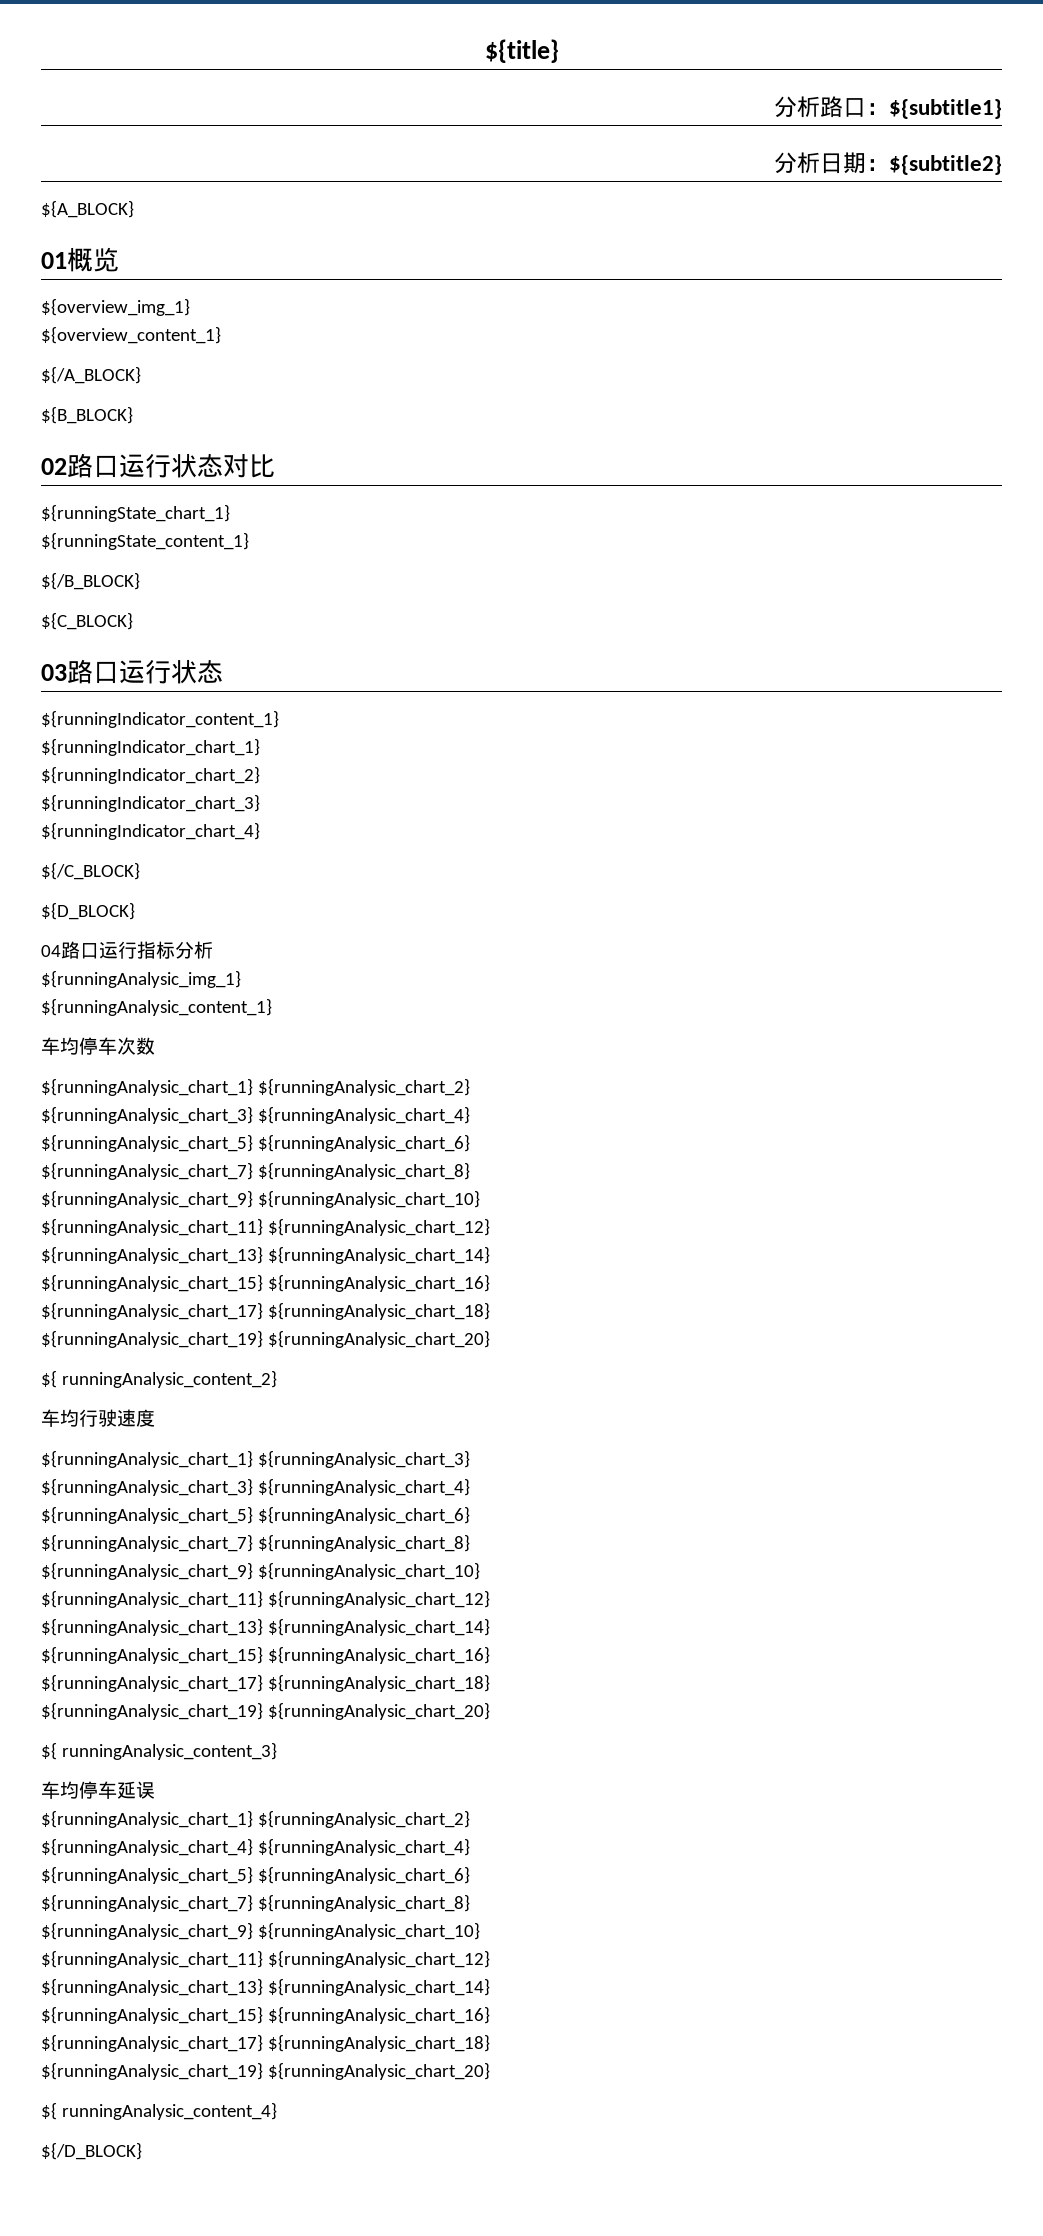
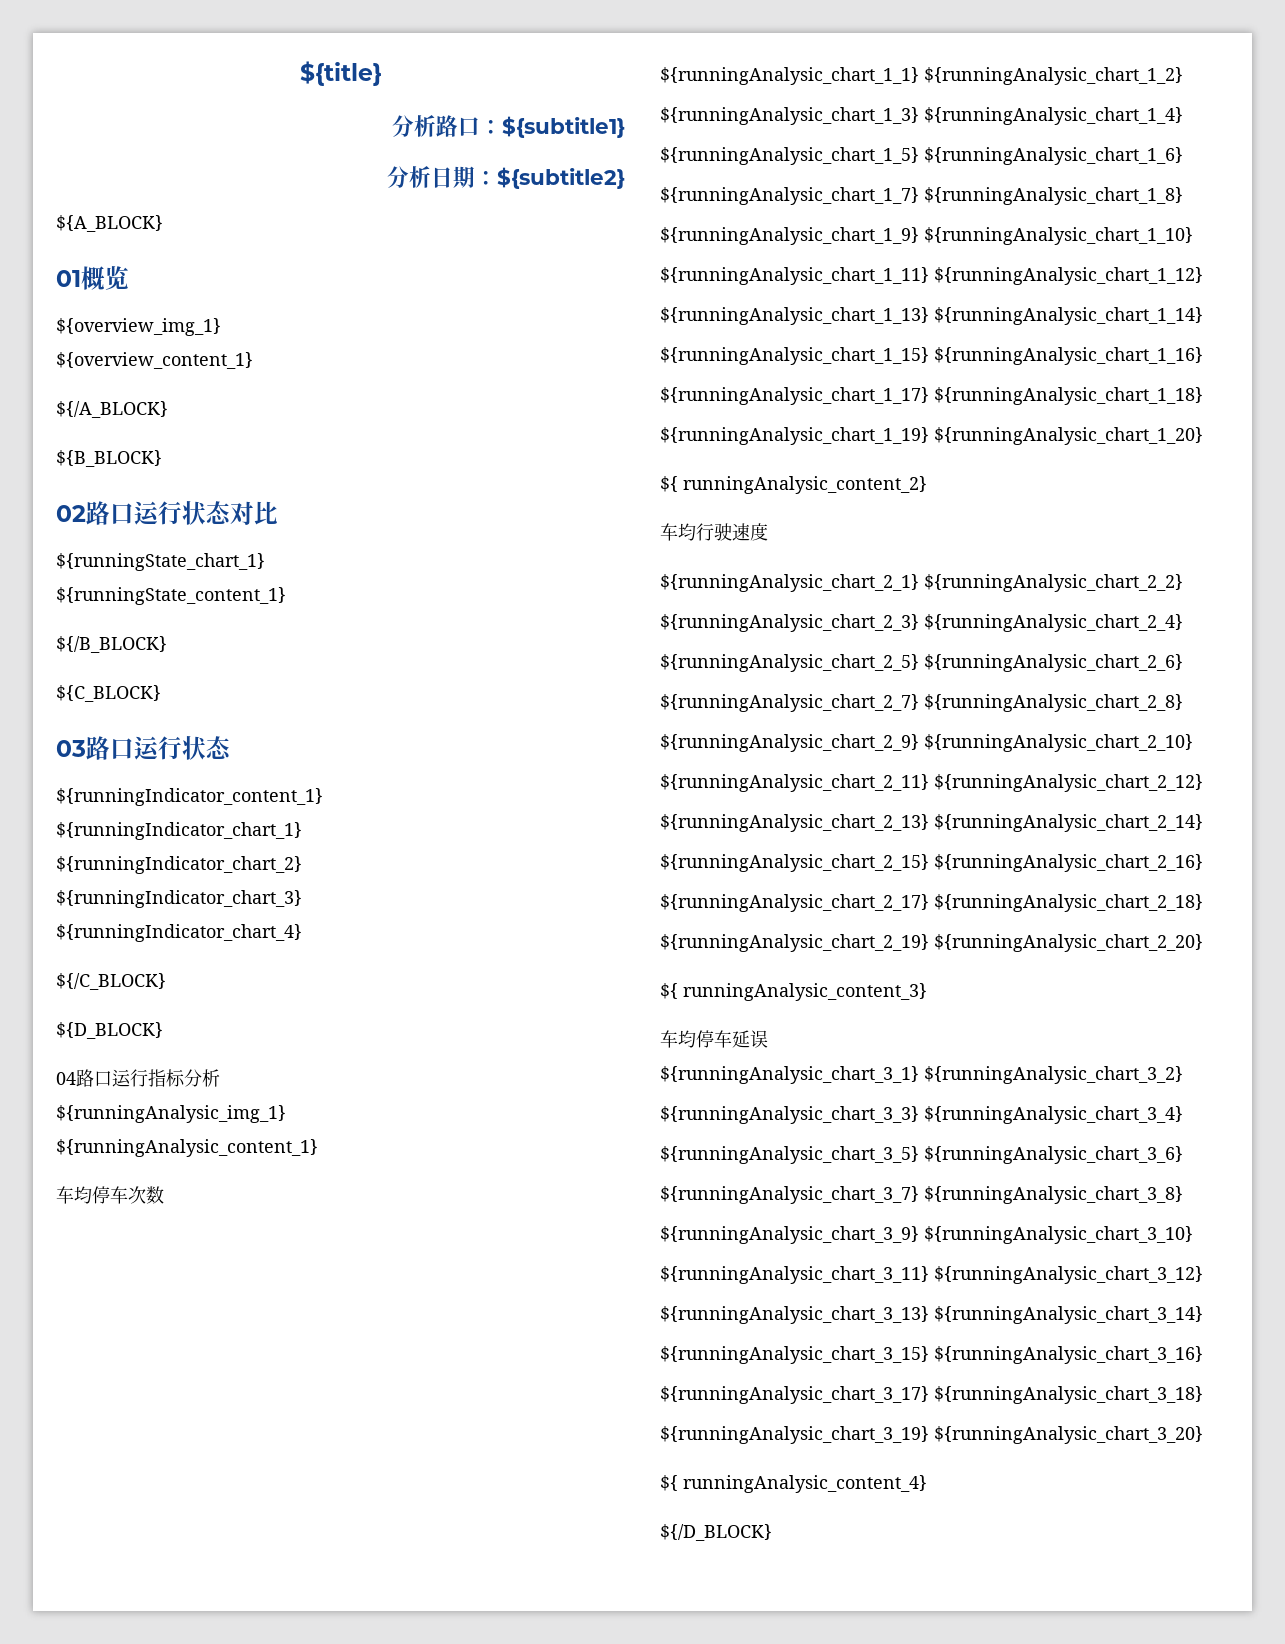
[41,1078,470,1096] [41,1106,470,1124] [41,1134,470,1152] [41,1162,470,1180] [41,1190,480,1208] [41,1218,490,1236] [41,1246,490,1264] [41,1274,490,1292] [41,1302,490,1320] [41,1330,490,1348] ${runningAnalysic_chart_1} ${runningAnalysic_chart_2} // ${runningAnalysic_chart_3} ${runningAnalysic_chart_4} // ${runningAnalysic_chart_5} ${runningAnalysic_chart_6} // ${runningAnalysic_chart_7} ${runningAnalysic_chart_8} // ${runningAnalysic_chart_9} ${runningAnalysic_chart_10} // ${runningAnalysic_chart_11} ${runningAnalysic_chart_12} // ${runningAnalysic_chart_13} ${runningAnalysic_chart_14} // ${runningAnalysic_chart_15} ${runningAnalysic_chart_16} // ${runningAnalysic_chart_17} ${runningAnalysic_chart_18} // ${runningAnalysic_chart_19} ${runningAnalysic_chart_20} -> [660,67,1183,85] [660,107,1183,125] [660,147,1183,165] [660,187,1183,205] [660,227,1193,245] [660,267,1203,285] [660,307,1203,325] [660,347,1203,365] [660,387,1203,405] [660,427,1203,445] ${runningAnalysic_chart_1_1} ${runningAnalysic_chart_1_2} // ${runningAnalysic_chart_1_3} ${runningAnalysic_chart_1_4} // ${runningAnalysic_chart_1_5} ${runningAnalysic_chart_1_6} // ${runningAnalysic_chart_1_7} ${runningAnalysic_chart_1_8} // ${runningAnalysic_chart_1_9} ${runningAnalysic_chart_1_10} // ${runningAnalysic_chart_1_11} ${runningAnalysic_chart_1_12} // ${runningAnalysic_chart_1_13} ${runningAnalysic_chart_1_14} // ${runningAnalysic_chart_1_15} ${runningAnalysic_chart_1_16} // ${runningAnalysic_chart_1_17} ${runningAnalysic_chart_1_18} // ${runningAnalysic_chart_1_19} ${runningAnalysic_chart_1_20}
[41,1450,470,1468] [41,1478,470,1496] [41,1506,470,1524] [41,1534,470,1552] [41,1562,480,1580] [41,1590,490,1608] [41,1618,490,1636] [41,1646,490,1664] [41,1674,490,1692] [41,1702,490,1720] ${runningAnalysic_chart_1} ${runningAnalysic_chart_3} // ${runningAnalysic_chart_3} ${runningAnalysic_chart_4} // ${runningAnalysic_chart_5} ${runningAnalysic_chart_6} // ${runningAnalysic_chart_7} ${runningAnalysic_chart_8} // ${runningAnalysic_chart_9} ${runningAnalysic_chart_10} // ${runningAnalysic_chart_11} ${runningAnalysic_chart_12} // ${runningAnalysic_chart_13} ${runningAnalysic_chart_14} // ${runningAnalysic_chart_15} ${runningAnalysic_chart_16} // ${runningAnalysic_chart_17} ${runningAnalysic_chart_18} // ${runningAnalysic_chart_19} ${runningAnalysic_chart_20} -> [660,574,1183,592] [660,614,1183,632] [660,654,1183,672] [660,694,1183,712] [660,734,1193,752] [660,774,1203,792] [660,814,1203,832] [660,854,1203,872] [660,894,1203,912] [660,934,1203,952] ${runningAnalysic_chart_2_1} ${runningAnalysic_chart_2_2} // ${runningAnalysic_chart_2_3} ${runningAnalysic_chart_2_4} // ${runningAnalysic_chart_2_5} ${runningAnalysic_chart_2_6} // ${runningAnalysic_chart_2_7} ${runningAnalysic_chart_2_8} // ${runningAnalysic_chart_2_9} ${runningAnalysic_chart_2_10} // ${runningAnalysic_chart_2_11} ${runningAnalysic_chart_2_12} // ${runningAnalysic_chart_2_13} ${runningAnalysic_chart_2_14} // ${runningAnalysic_chart_2_15} ${runningAnalysic_chart_2_16} // ${runningAnalysic_chart_2_17} ${runningAnalysic_chart_2_18} // ${runningAnalysic_chart_2_19} ${runningAnalysic_chart_2_20}
[41,1810,470,1828] [41,1838,470,1856] [41,1866,470,1884] [41,1894,470,1912] [41,1922,480,1940] [41,1950,490,1968] [41,1978,490,1996] [41,2006,490,2024] [41,2034,490,2052] [41,2062,490,2080] ${runningAnalysic_chart_1} ${runningAnalysic_chart_2} // ${runningAnalysic_chart_4} ${runningAnalysic_chart_4} // ${runningAnalysic_chart_5} ${runningAnalysic_chart_6} // ${runningAnalysic_chart_7} ${runningAnalysic_chart_8} // ${runningAnalysic_chart_9} ${runningAnalysic_chart_10} // ${runningAnalysic_chart_11} ${runningAnalysic_chart_12} // ${runningAnalysic_chart_13} ${runningAnalysic_chart_14} // ${runningAnalysic_chart_15} ${runningAnalysic_chart_16} // ${runningAnalysic_chart_17} ${runningAnalysic_chart_18} // ${runningAnalysic_chart_19} ${runningAnalysic_chart_20} -> [660,1066,1183,1084] [660,1106,1183,1124] [660,1146,1183,1164] [660,1186,1183,1204] [660,1226,1193,1244] [660,1266,1203,1284] [660,1306,1203,1324] [660,1346,1203,1364] [660,1386,1203,1404] [660,1426,1203,1444] ${runningAnalysic_chart_3_1} ${runningAnalysic_chart_3_2} // ${runningAnalysic_chart_3_3} ${runningAnalysic_chart_3_4} // ${runningAnalysic_chart_3_5} ${runningAnalysic_chart_3_6} // ${runningAnalysic_chart_3_7} ${runningAnalysic_chart_3_8} // ${runningAnalysic_chart_3_9} ${runningAnalysic_chart_3_10} // ${runningAnalysic_chart_3_11} ${runningAnalysic_chart_3_12} // ${runningAnalysic_chart_3_13} ${runningAnalysic_chart_3_14} // ${runningAnalysic_chart_3_15} ${runningAnalysic_chart_3_16} // ${runningAnalysic_chart_3_17} ${runningAnalysic_chart_3_18} // ${runningAnalysic_chart_3_19} ${runningAnalysic_chart_3_20}

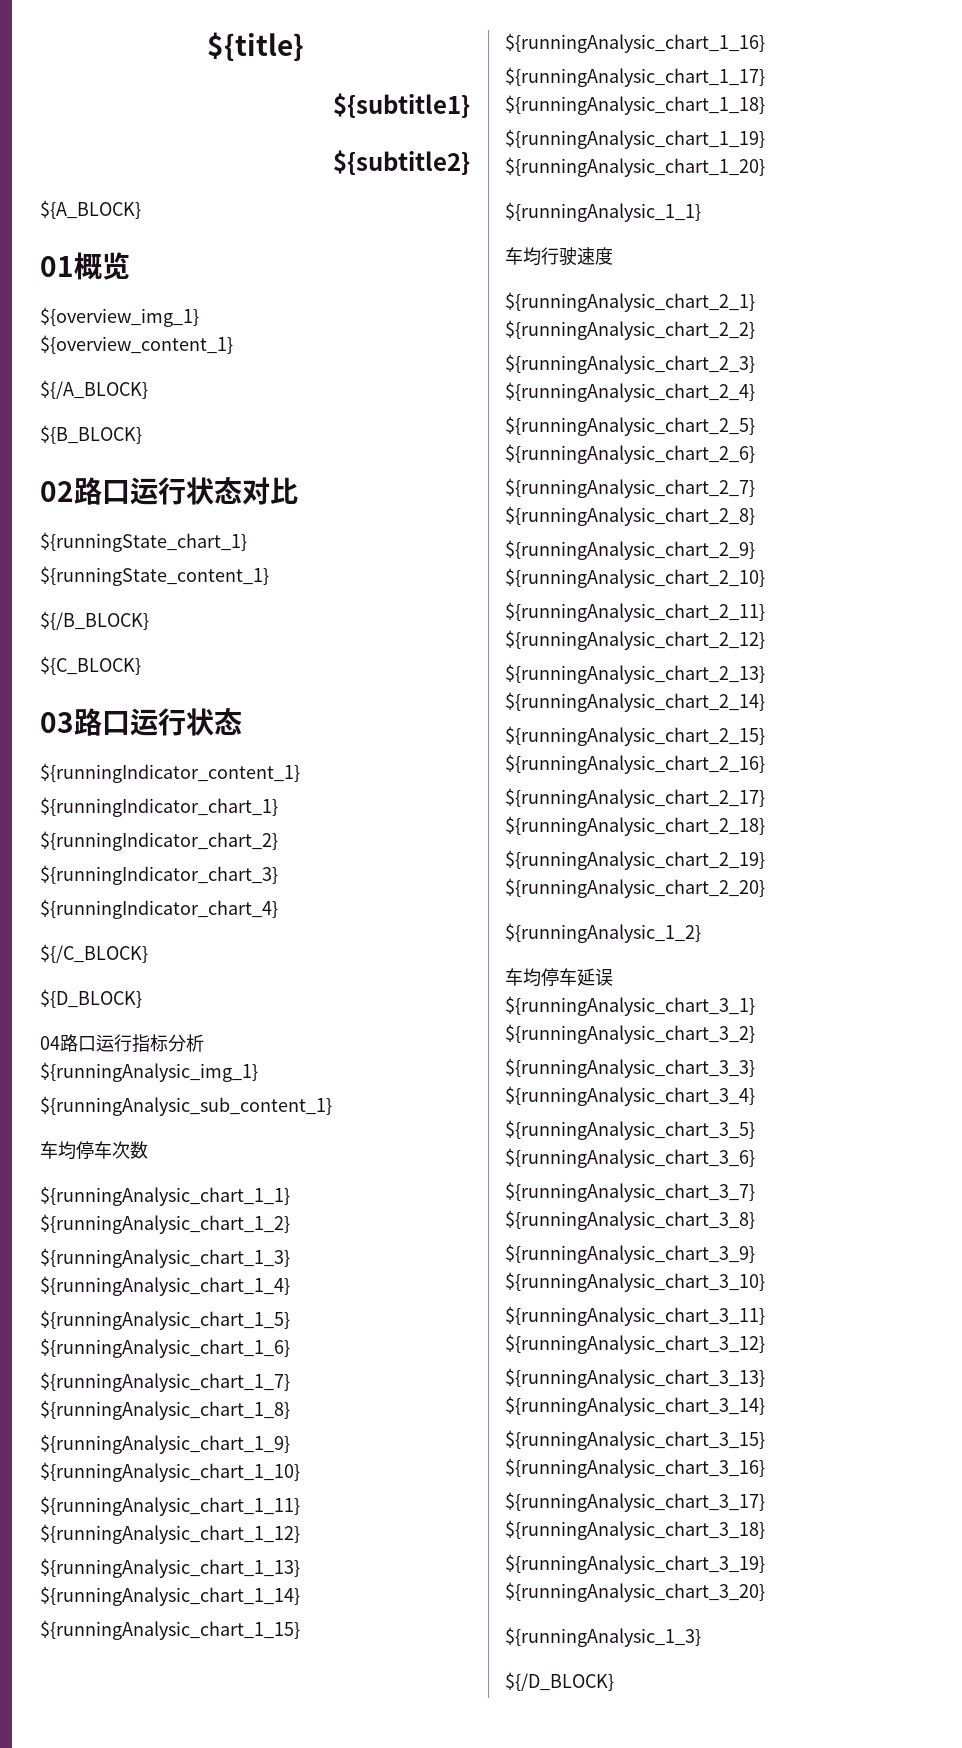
[392,115,502,137] 分析路口： -> (304, 46) none
[387,166,497,188] 分析日期： -> (470, 105) none
[56,1139,318,1157] ${runningAnalysic_content_1} -> [40,1096,332,1116] ${runningAnalysic_sub_content_1}
[660,476,927,494] ${ runningAnalysic_content_2} -> [505,202,701,222] ${runningAnalysic_1_1}
[660,983,927,1001] ${ runningAnalysic_content_3} -> [505,923,701,943] ${runningAnalysic_1_2}
[660,1475,927,1493] ${ runningAnalysic_content_4} -> [505,1627,701,1647] ${runningAnalysic_1_3}

